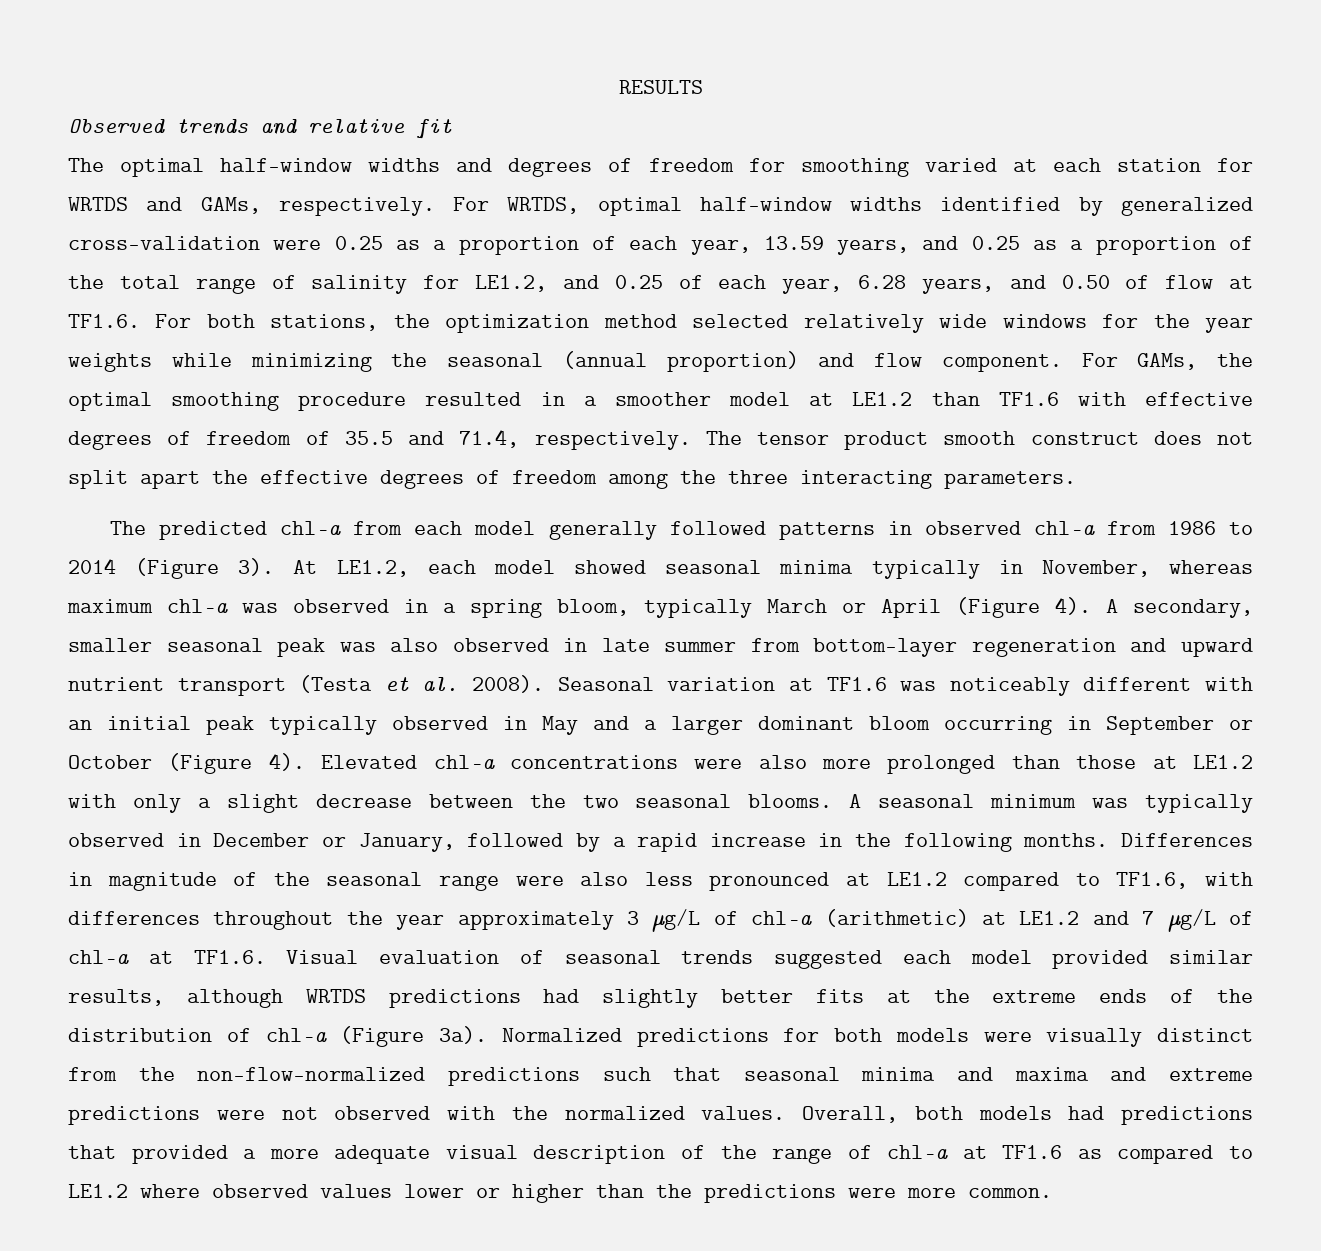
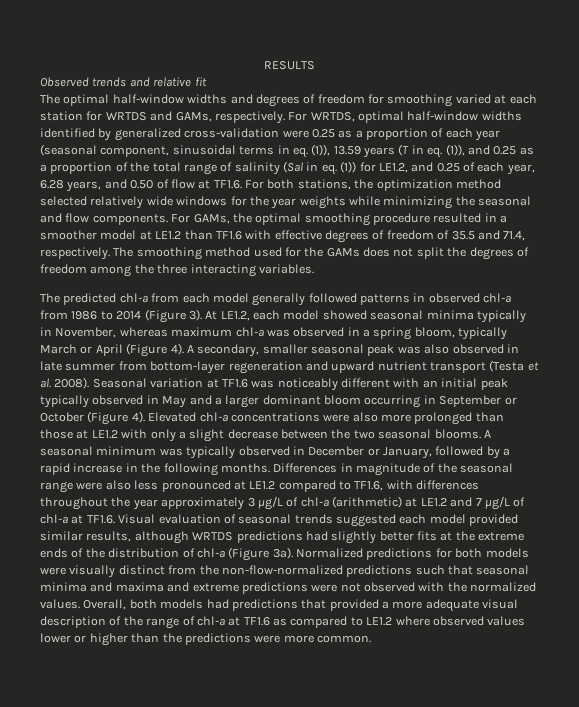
[690,236,910,255] year, 13.59 years, -> [475,130,501,141] [40,144,465,158] year (seasonal component, sinusoidal terms in eq. (1)), 13.59 years (T in eq. (1)),
(408, 284) none -> [283,161,357,175] (Sal in eq. (1))
[562,351,799,372] (annual proportion) -> (532, 201) none
[941,354,1062,372] component. -> [92,214,168,225] components.
[756,431,1253,450] [68,470,368,489] tensor product smooth construct does not split apart the effective -> [136,247,467,260] smoothing method used for the GAMs does not split the
[944,471,1076,489] parameters. -> [258,264,314,274] variables.

